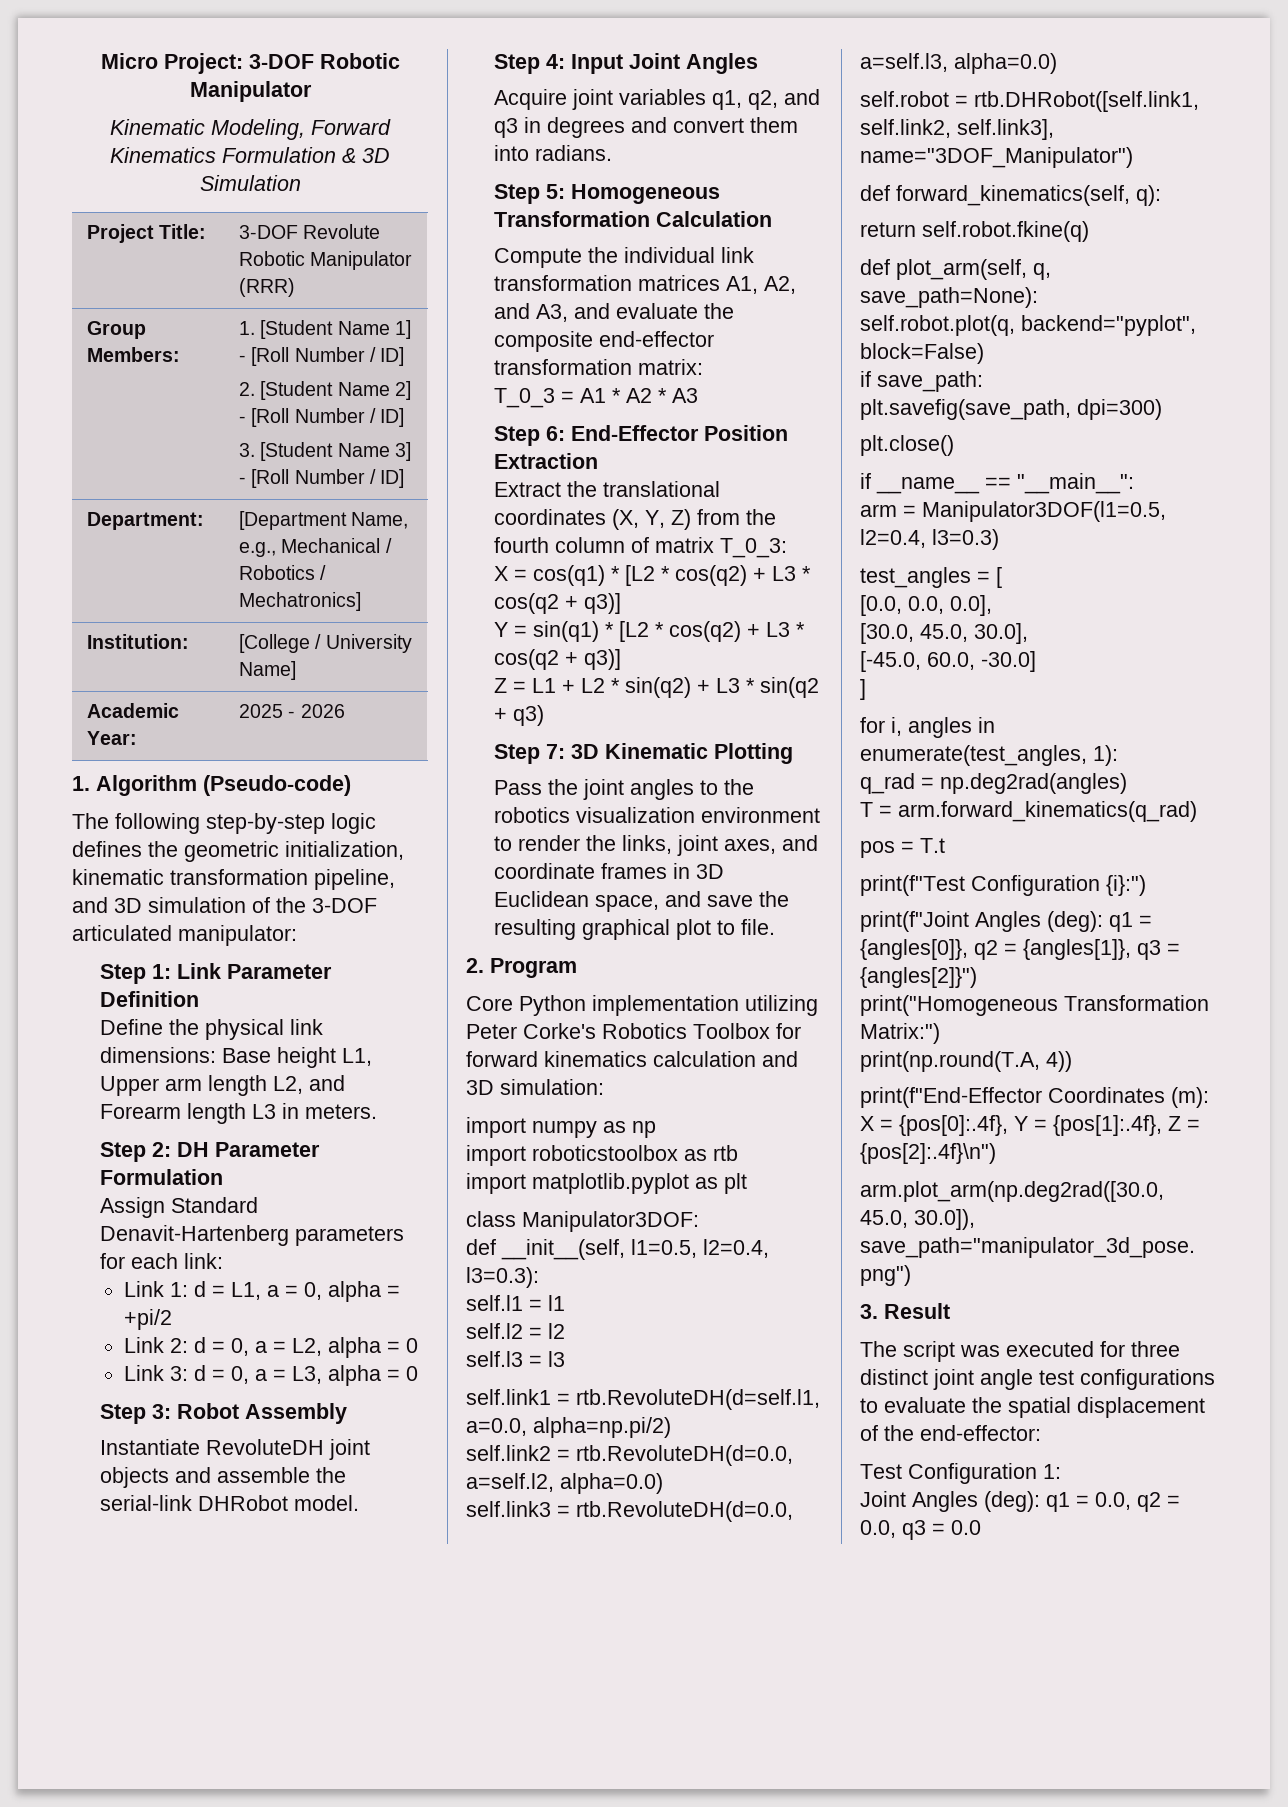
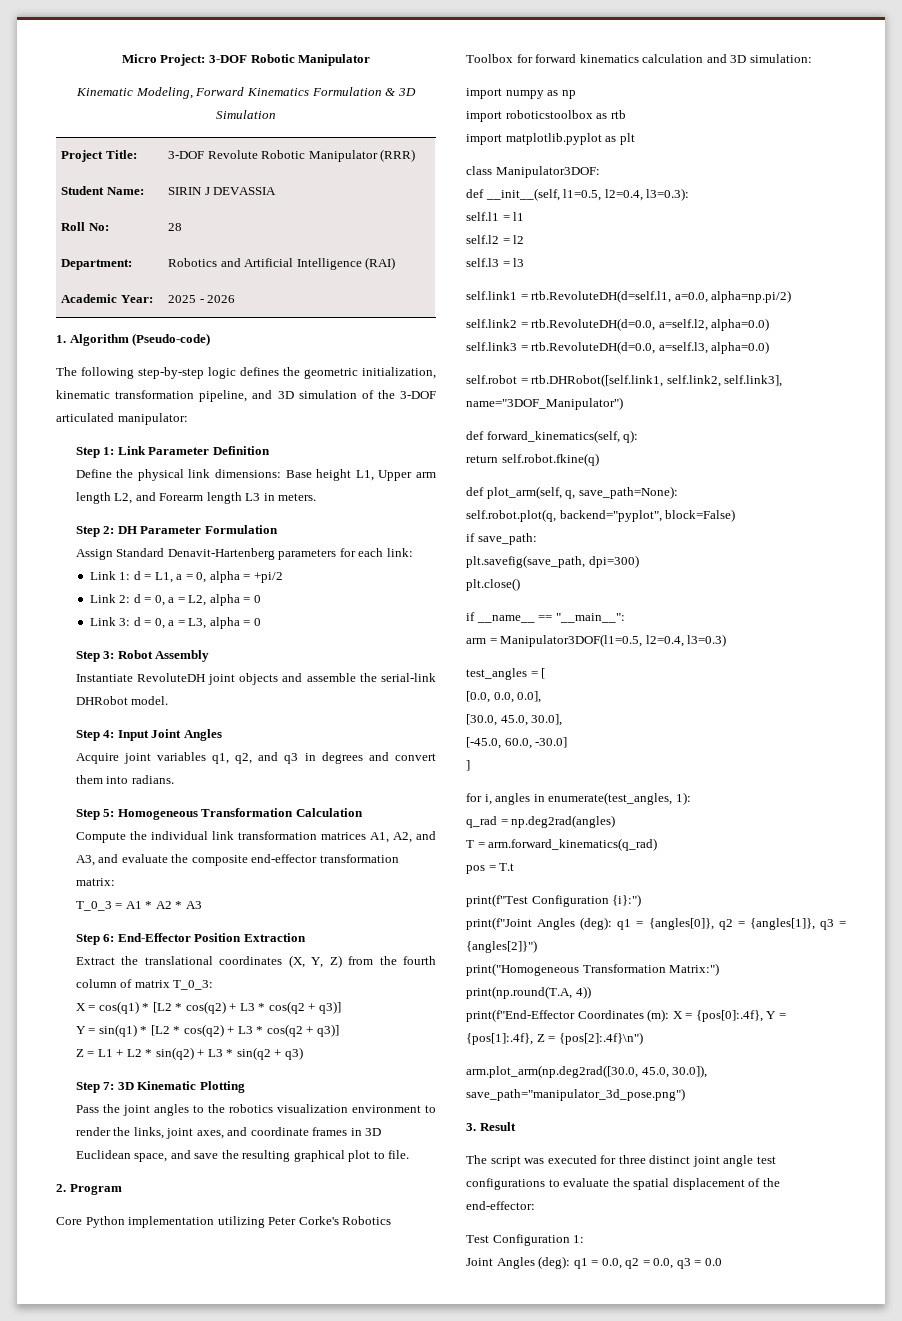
[87,321,147,339] [87,347,181,362] [239,320,411,339] [239,347,405,366] [239,381,411,400] [239,408,405,427] [239,442,411,461] [239,469,405,488] [87,512,205,530] [239,511,409,530] [239,538,392,557] [239,565,327,580] [239,592,362,611] [87,634,190,649] [239,634,412,653] [239,661,297,680] Group Members: | 1. [Student Name 1] - [Roll Number / ID] // 2. [Student Name 2] - [Roll Number / ID] // 3. [Student Name 3] - [Roll Number / ID] // Department: | [Department Name, e.g., Mechanical / Robotics / Mechatronics] // Institution: | [College / University Name] -> [61,186,144,195] [168,187,277,195] [61,222,109,231] [168,223,183,231] [61,259,133,270] [168,257,396,270] Student Name: | SIRIN J DEVASSIA // Roll No: | 28 // Department: | Robotics and Artificial Intelligence (RAI)

